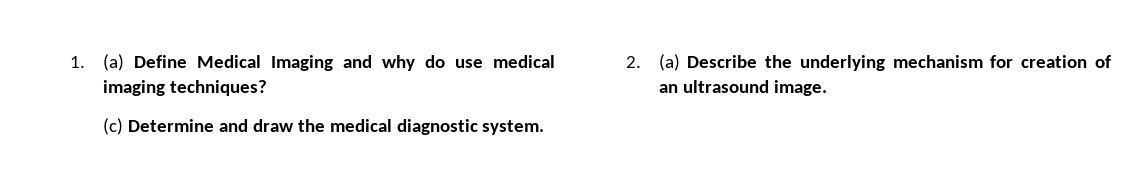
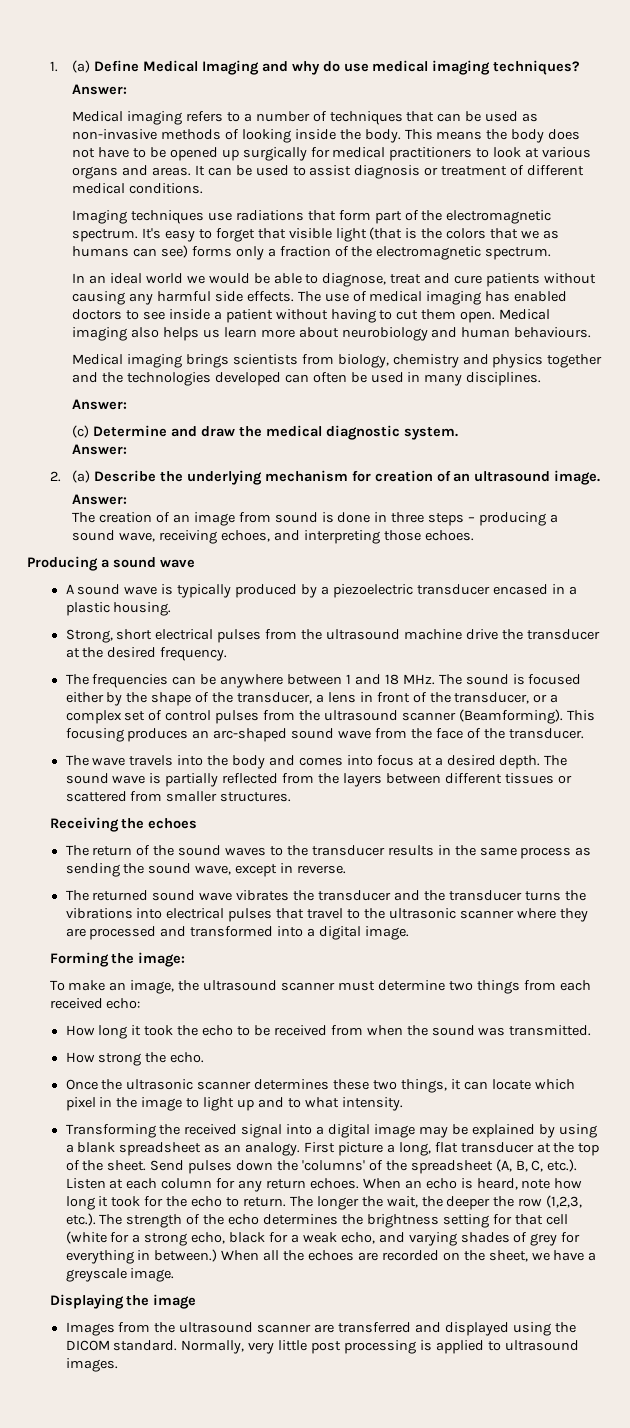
(267, 88) none -> [72,84,128,95] [72,111,539,125] [72,129,581,143] [72,147,592,161] [72,165,585,179] [72,183,204,194] [72,210,552,224] [72,227,559,242] [72,245,552,260] [72,273,596,287] [72,291,568,305] [72,309,551,323] [72,327,592,341] [72,354,603,368] [72,372,542,386] [72,399,128,410] // Answer: // Medical imaging refers to a number of techniques that can be used as non-invasive methods of looking inside the body. This means the body does not have to be opened up surgically for medical practitioners to look at various organs and areas. It can be used to assist diagnosis or treatment of different medical conditions. // Imaging techniques use radiations that form part of the electromagnetic spectrum. It's easy to forget that visible light (that is the colors that we as humans can see) forms only a fraction of the electromagnetic spectrum. // In an ideal world we would be able to diagnose, treat and cure patients without causing any harmful side effects. The use of medical imaging has enabled doctors to see inside a patient without having to cut them open. Medical imaging also helps us learn more about neurobiology and human behaviours. // Medical imaging brings scientists from biology, chemistry and physics together and the technologies developed can often be used in many disciplines. // Answer:
(545, 127) none -> [72,444,128,455] // Answer:
(827, 88) none -> [72,494,128,505] [72,512,558,526] [72,530,474,544] [27,556,195,571] [65,584,577,598] [65,602,172,616] [65,629,600,643] [65,647,228,661] [65,674,582,688] [65,692,559,706] [65,709,595,724] [65,728,584,742] [65,755,568,769] [65,773,572,787] [65,791,292,802] [49,817,198,832] [65,845,592,859] [65,863,347,877] [65,890,586,901] [65,908,588,922] [65,926,409,940] [49,952,186,967] [49,980,591,994] [49,998,141,1009] [65,1025,592,1039] [65,1052,205,1066] [65,1079,575,1093] [65,1097,403,1111] [65,1124,597,1138] [65,1142,600,1156] [65,1159,578,1174] [65,1178,583,1192] [65,1195,583,1210] [65,1213,568,1228] [65,1231,581,1246] [65,1249,597,1264] [65,1268,175,1282] [49,1294,197,1309] [65,1322,576,1336] [65,1340,579,1354] [65,1358,118,1372] // Answer: // The creation of an image from sound is done in three steps – producing a sound wave, receiving echoes, and interpreting those echoes. // Producing a sound wave // A sound wave is typically produced by a piezoelectric transducer encased in a plastic housing. // Strong, short electrical pulses from the ultrasound machine drive the transducer at the desired frequency. // The frequencies can be anywhere between 1 and 18 MHz. The sound is focused either by the shape of the transducer, a lens in front of the transducer, or a complex set of control pulses from the ultrasound scanner (Beamforming). This focusing produces an arc-shaped sound wave from the face of the transducer. // The wave travels into the body and comes into focus at a desired depth. The sound wave is partially reflected from the layers between different tissues or scattered from smaller structures. // Receiving the echoes // The return of the sound waves to the transducer results in the same process as sending the sound wave, except in reverse. // The returned sound wave vibrates the transducer and the transducer turns the vibrations into electrical pulses that travel to the ultrasonic scanner where they are processed and transformed into a digital image. // Forming the image: // To make an image, the ultrasound scanner must determine two things from each received echo: // How long it took the echo to be received from when the sound was transmitted. // How strong the echo. // Once the ultrasonic scanner determines these two things, it can locate which pixel in the image to light up and to what intensity. // Transforming the received signal into a digital image may be explained by using a blank spreadsheet as an analogy. First picture a long, flat transducer at the top of the sheet. Send pulses down the 'columns' of the spreadsheet (A, B, C, etc.). Listen at each column for any return echoes. When an echo is heard, note how long it took for the echo to return. The longer the wait, the deeper the row (1,2,3, etc.). The strength of the echo determines the brightness setting for that cell (white for a strong echo, black for a weak echo, and varying shades of grey for everything in between.) When all the echoes are recorded on the sheet, we have a greyscale image. // Displaying the image // Images from the ultrasound scanner are transferred and displayed using the DICOM standard. Normally, very little post processing is applied to ultrasound images.

